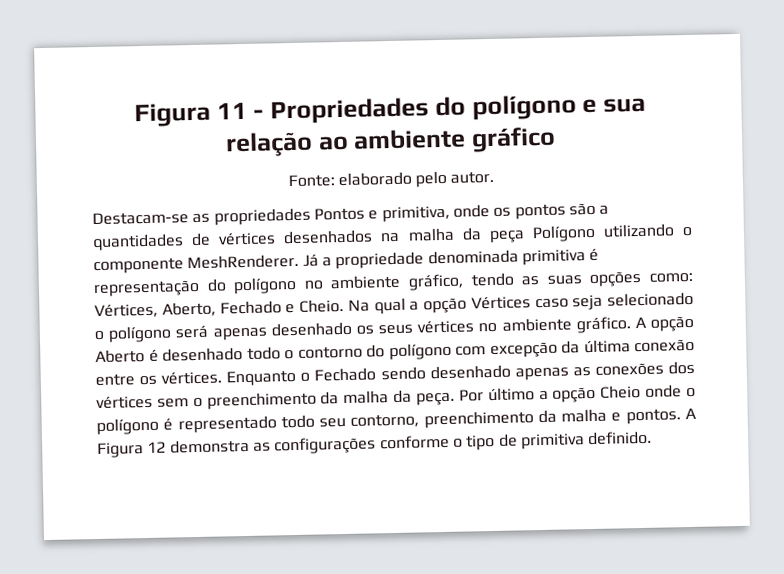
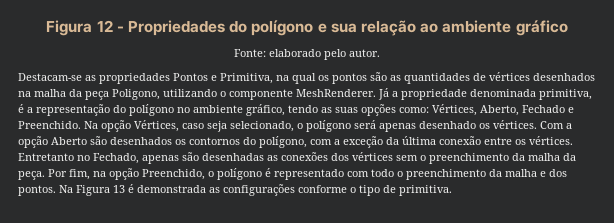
[133,101,248,128] Figura 11 -> [46,20,113,36] Figura 12
[381,204,490,223] primitiva, onde -> [220,73,316,84] Primitiva, na qual
[599,205,610,215] a -> [390,75,401,81] as
[531,224,596,243] Polígono -> [112,89,160,100] Poligono,
[521,248,600,266] primitiva é -> [539,89,592,100] [18,104,33,113] primitiva, é a
[299,296,531,315] Cheio. Na qual a opção Vértices -> [18,120,179,132] Preenchido. Na opção Vértices,
[607,291,694,307] selecionado -> [230,121,294,132] selecionado,
[378,315,694,335] [95,341,558,364] seus vértices no ambiente gráfico. A opção Aberto é desenhado todo o contorno do polígono com excepção -> [493,120,572,129] [18,136,383,148] vértices. Com a opção Aberto são desenhados os contornos do polígono, com a exceção
[226,364,569,387] Enquanto o Fechado sendo desenhado apenas -> [18,152,264,164] Entretanto no Fechado, apenas são desenhadas
[487,384,683,403] último a opção Cheio onde -> [69,168,205,180] fim, na opção Preenchido,
[280,413,420,429] todo seu contorno, -> [347,169,403,177] com todo o
[625,407,697,425] [97,438,250,458] pontos. A Figura 12 demonstra -> [549,169,567,177] [18,184,206,196] dos pontos. Na Figura 13 é demonstrada
[520,430,653,450] primitiva definido. -> [399,185,452,196] primitiva.

